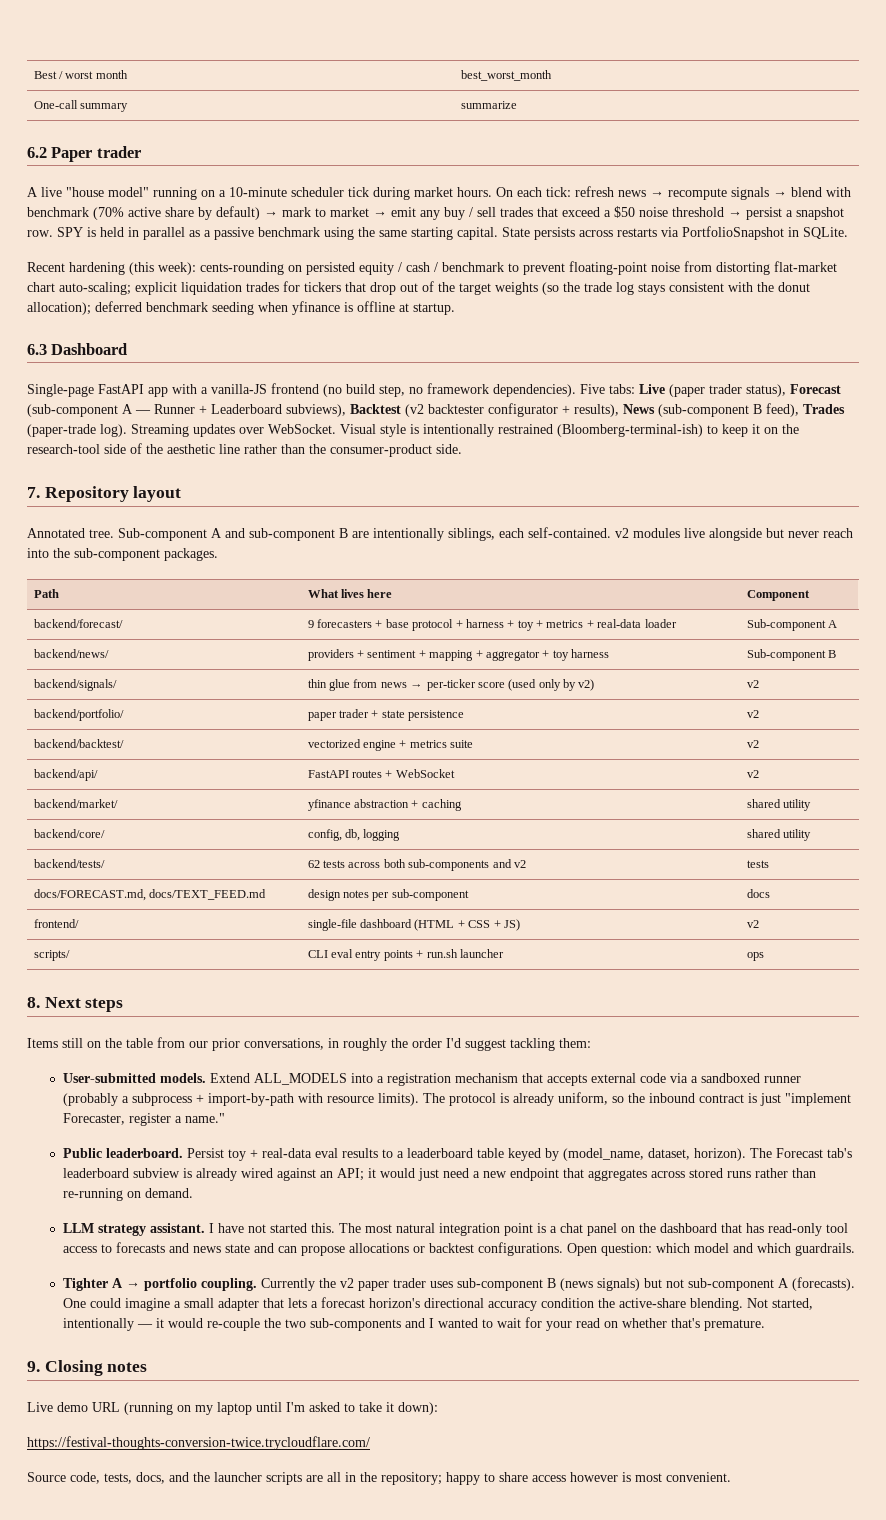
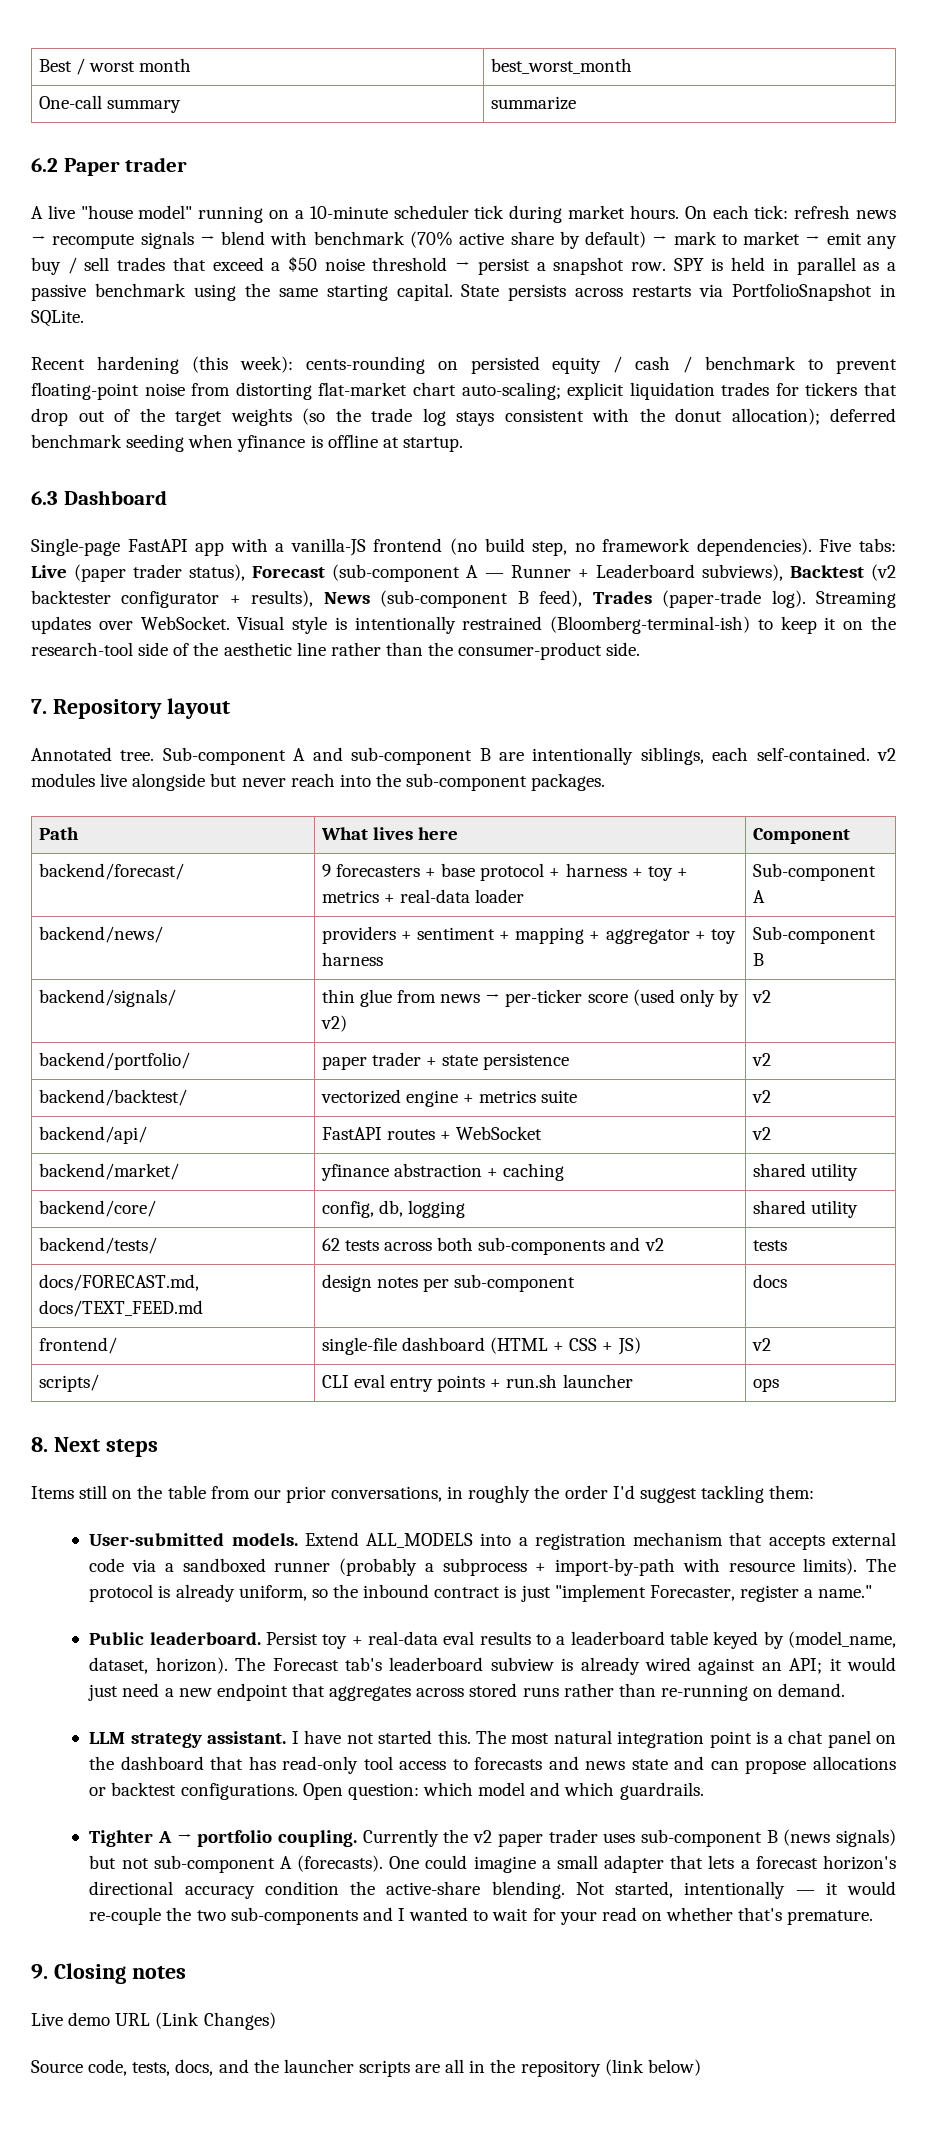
[124,1402,438,1415] [27,1436,370,1450] (running on my laptop until I'm asked to take it down): // https://festival-thoughts-conversion-twice.trycloudflare.com/ -> [155,2012,276,2030] (Link Changes)
[381,1472,731,1485] repository; happy to share access however is most convenient. -> [520,2059,701,2077] repository (link below)

